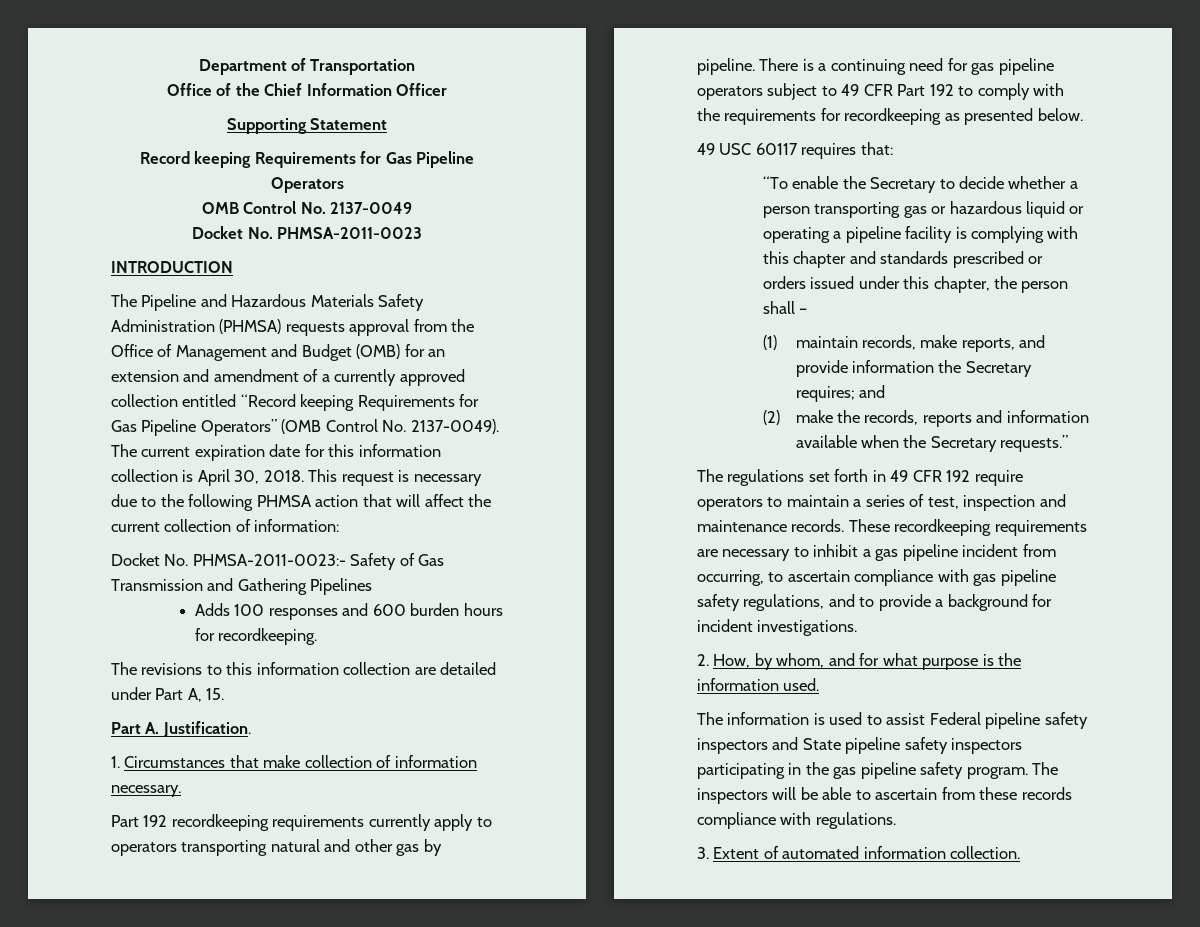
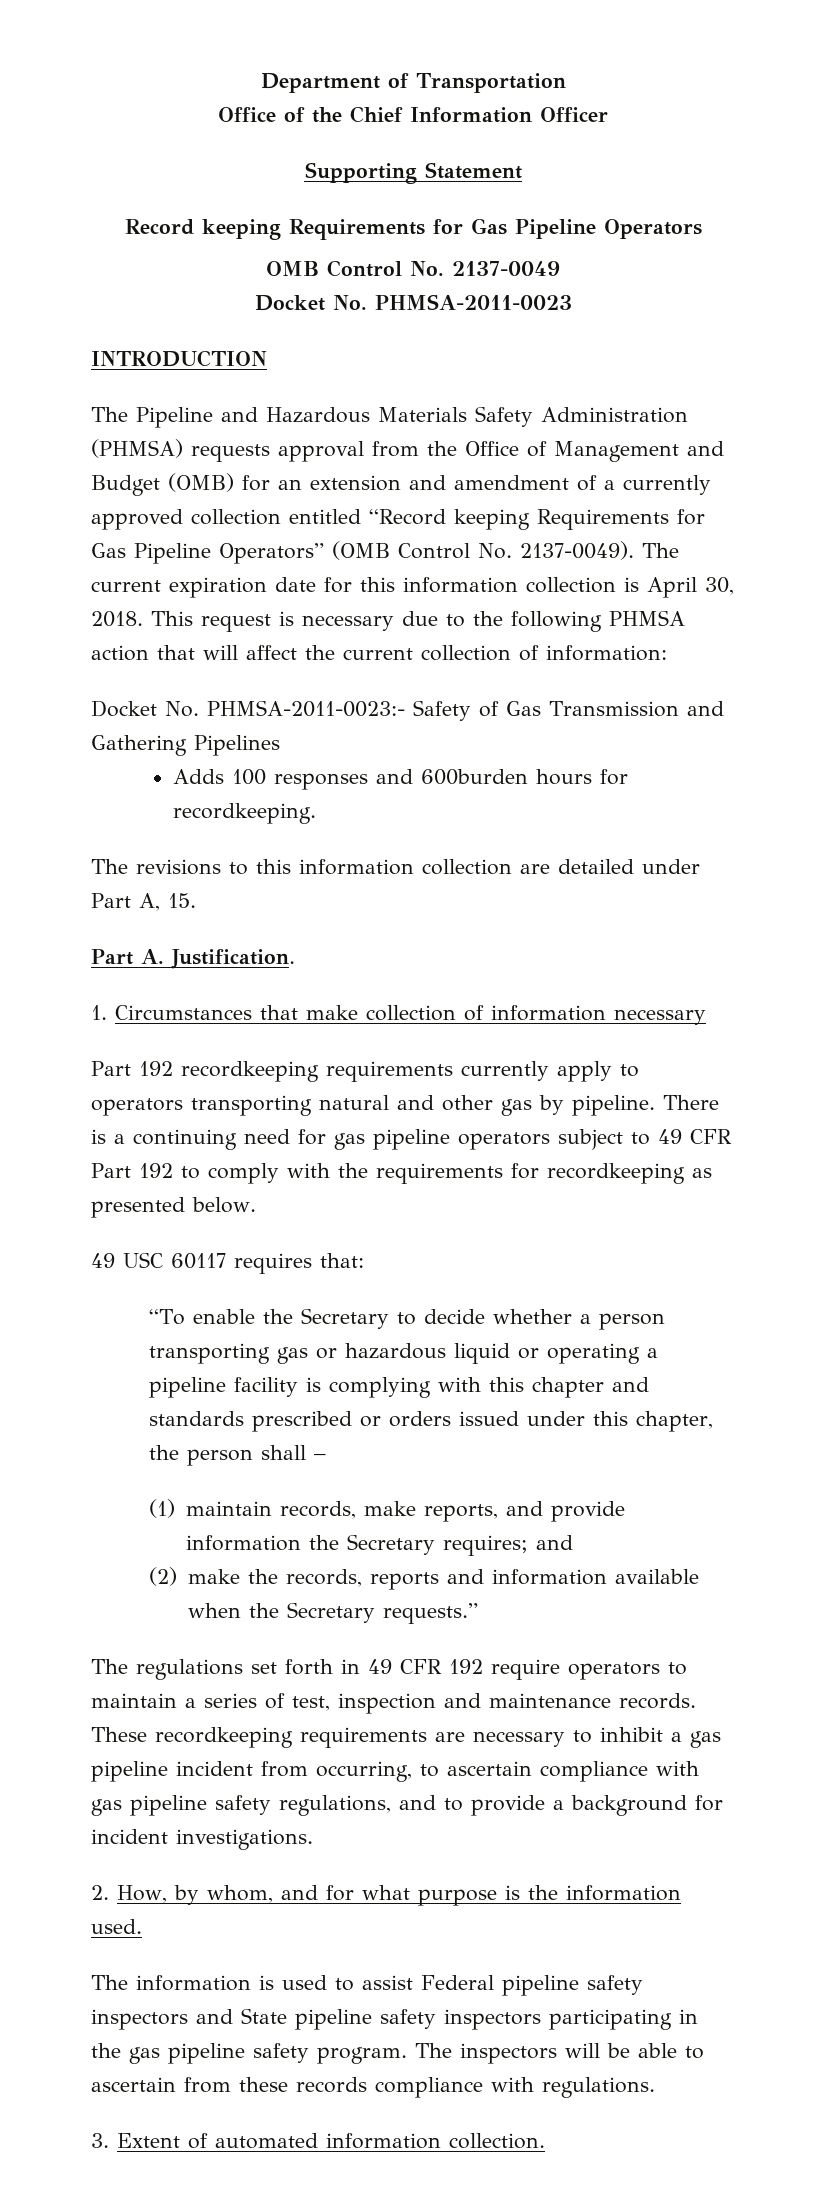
[372,603,460,616] 600 burden -> [420,769,528,785] 600burden
[111,785,181,797] necessary. -> [614,1009,706,1025] necessary

